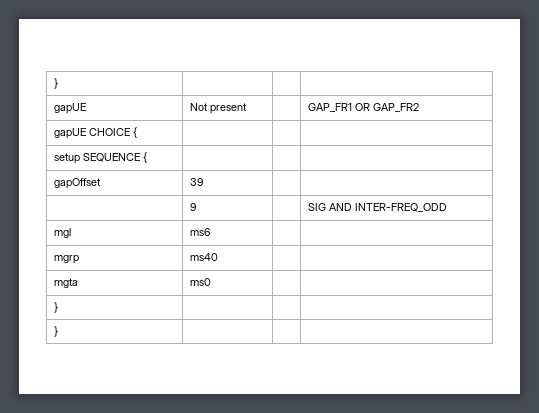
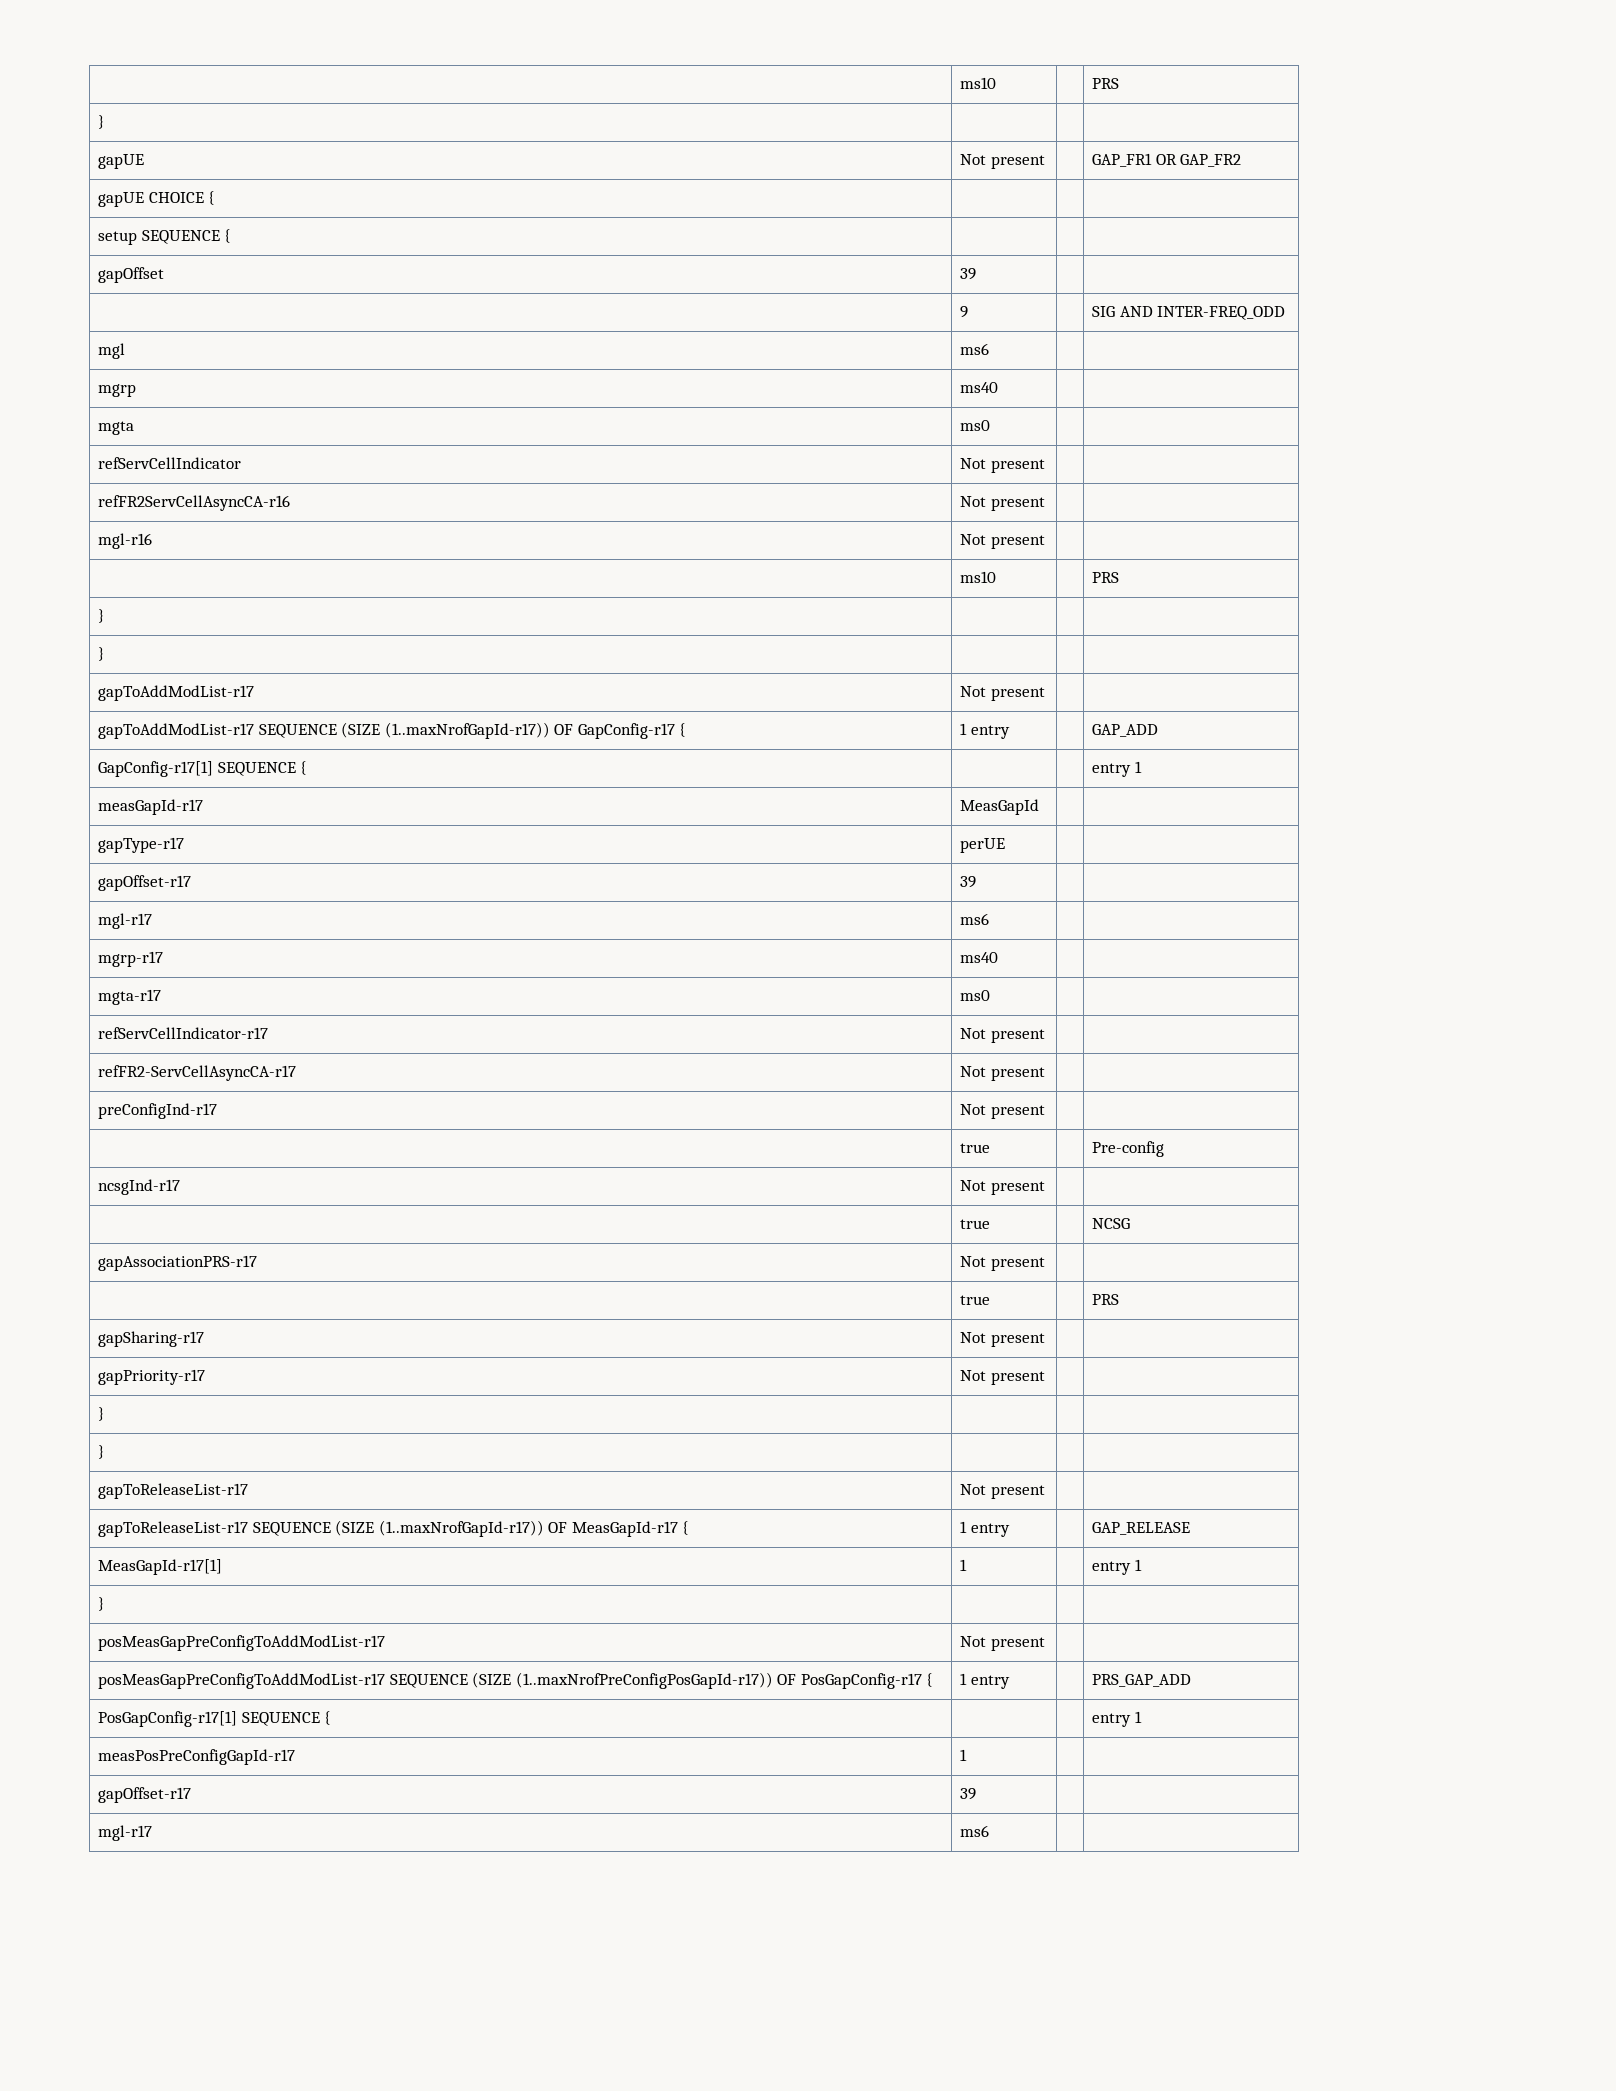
(54, 83) none -> [959,77,996,89] [1091,78,1119,89] | ms10 | | PRS //
[54,302,59,313] [54,326,59,337] } | | | // } | -> [97,457,241,469] [959,458,1045,473] [97,495,290,511] [959,496,1045,511] [97,533,152,549] [959,534,1045,549] [959,571,996,583] [1091,572,1119,583] [97,609,105,623] [97,647,105,661] [97,685,254,701] [959,686,1045,701] [97,722,687,739] [959,723,1010,739] [1091,724,1158,737] [97,761,308,777] [1091,761,1142,777] [97,799,203,815] [959,799,1039,815] [97,837,184,853] [959,838,1005,853] [97,875,191,891] [959,876,976,888] [97,913,152,929] [959,913,989,925] [97,951,163,967] [959,952,998,963] [97,989,161,1005] [959,990,990,1001] [97,1027,268,1039] [959,1028,1045,1043] [97,1065,296,1081] [959,1066,1045,1081] [97,1103,217,1119] [959,1104,1045,1119] [959,1143,990,1153] [1091,1141,1164,1157] [97,1179,180,1195] [959,1180,1045,1195] [959,1219,990,1229] [1091,1218,1130,1229] [97,1255,257,1271] [959,1256,1045,1271] [959,1295,990,1305] [1091,1294,1119,1305] [97,1331,204,1347] [959,1332,1045,1347] [97,1369,205,1385] [959,1370,1045,1385] [97,1407,105,1421] [97,1445,105,1459] [97,1483,248,1499] [959,1484,1045,1499] [97,1520,690,1537] [959,1521,1010,1537] [1091,1522,1190,1535] [97,1559,222,1575] [959,1559,967,1571] [1091,1559,1142,1575] [97,1597,105,1611] [97,1635,385,1651] [959,1636,1045,1651] [97,1672,934,1689] [959,1673,1010,1689] [1091,1674,1191,1687] [97,1711,332,1727] [1091,1711,1142,1727] [97,1749,295,1765] [959,1749,967,1761] [97,1787,191,1803] [959,1788,976,1800] [97,1825,152,1841] [959,1825,989,1837] refServCellIndicator | Not present | | // refFR2ServCellAsyncCA-r16 | Not present | | // mgl-r16 | Not present | | // | ms10 | | PRS // } | | | // } | | | // gapToAddModList-r17 | Not present | | // gapToAddModList-r17 SEQUENCE (SIZE (1..maxNrofGapId-r17)) OF GapConfig-r17 { | 1 entry | | GAP_ADD // GapConfig-r17[1] SEQUENCE { | | | entry 1 // measGapId-r17 | MeasGapId | | // gapType-r17 | perUE | | // gapOffset-r17 | 39 | | // mgl-r17 | ms6 | | // mgrp-r17 | ms40 | | // mgta-r17 | ms0 | | // refServCellIndicator-r17 | Not present | | // refFR2-ServCellAsyncCA-r17 | Not present | | // preConfigInd-r17 | Not present | | // | true | | Pre-config // ncsgInd-r17 | Not present | | // | true | | NCSG // gapAssociationPRS-r17 | Not present | | // | true | | PRS // gapSharing-r17 | Not present | | // gapPriority-r17 | Not present | | // } | | | // } | | | // gapToReleaseList-r17 | Not present | | // gapToReleaseList-r17 SEQUENCE (SIZE (1..maxNrofGapId-r17)) OF MeasGapId-r17 { | 1 entry | | GAP_RELEASE // MeasGapId-r17[1] | 1 | | entry 1 // } | | | // posMeasGapPreConfigToAddModList-r17 | Not present | | // posMeasGapPreConfigToAddModList-r17 SEQUENCE (SIZE (1..maxNrofPreConfigPosGapId-r17)) OF PosGapConfig-r17 { | 1 entry | | PRS_GAP_ADD // PosGapConfig-r17[1] SEQUENCE { | | | entry 1 // measPosPreConfigGapId-r17 | 1 | | // gapOffset-r17 | 39 | | // mgl-r17 | ms6

